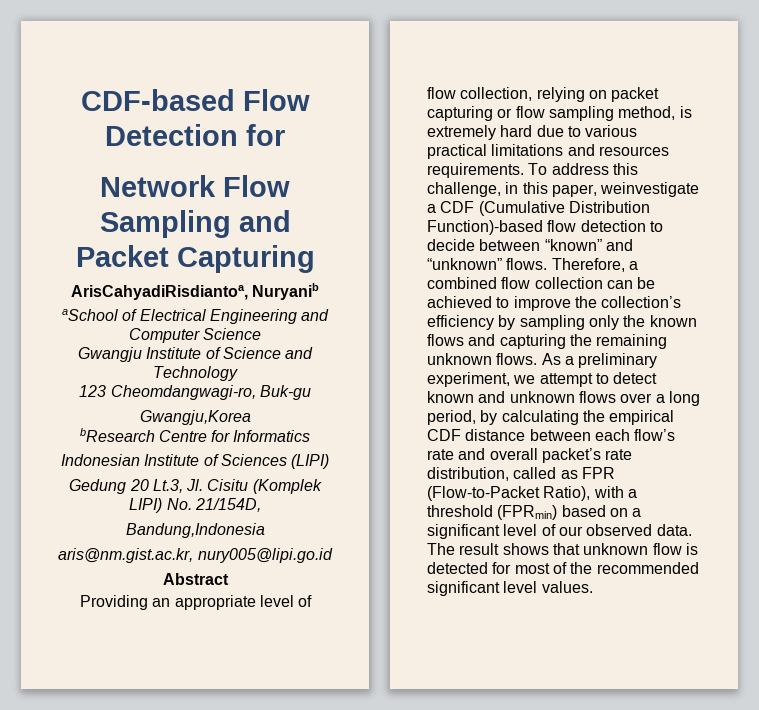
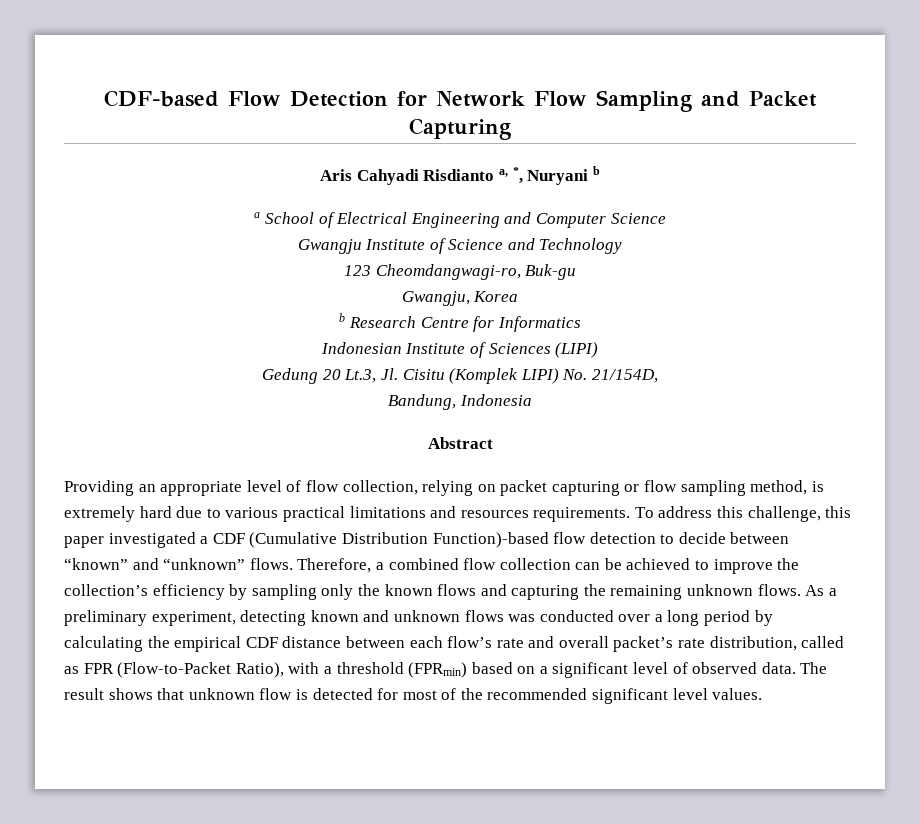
(285, 135) // -> (428, 98) none
[70,283,320,300] [61,309,118,321] ArisCahyadiRisdiantoa, Nuryanib // aSchool -> [320,166,600,185] [254,212,315,224] Aris Cahyadi Risdianto a, *, Nuryani b // a School
[139,410,251,425] [79,428,155,442] Gwangju,Korea // bResearch -> [401,291,519,306] [339,313,416,328] Gwangju, Korea // b Research
[125,523,265,538] [58,548,333,563] Bandung,Indonesia // aris@nm.gist.ac.kr, nury005@lipi.go.id -> [388,394,532,410] Bandung, Indonesia
[505,182,700,197] in this paper, weinvestigate -> [825,506,852,518] [64,532,196,548] this paper investigated
[513,372,658,387] we attempt to detect -> [240,610,307,626] detecting
(616, 397) none -> [508,610,614,622] was conducted
[427,410,476,425] period, -> [704,610,751,626] period
[558,526,583,536] our -> (688, 668) none

